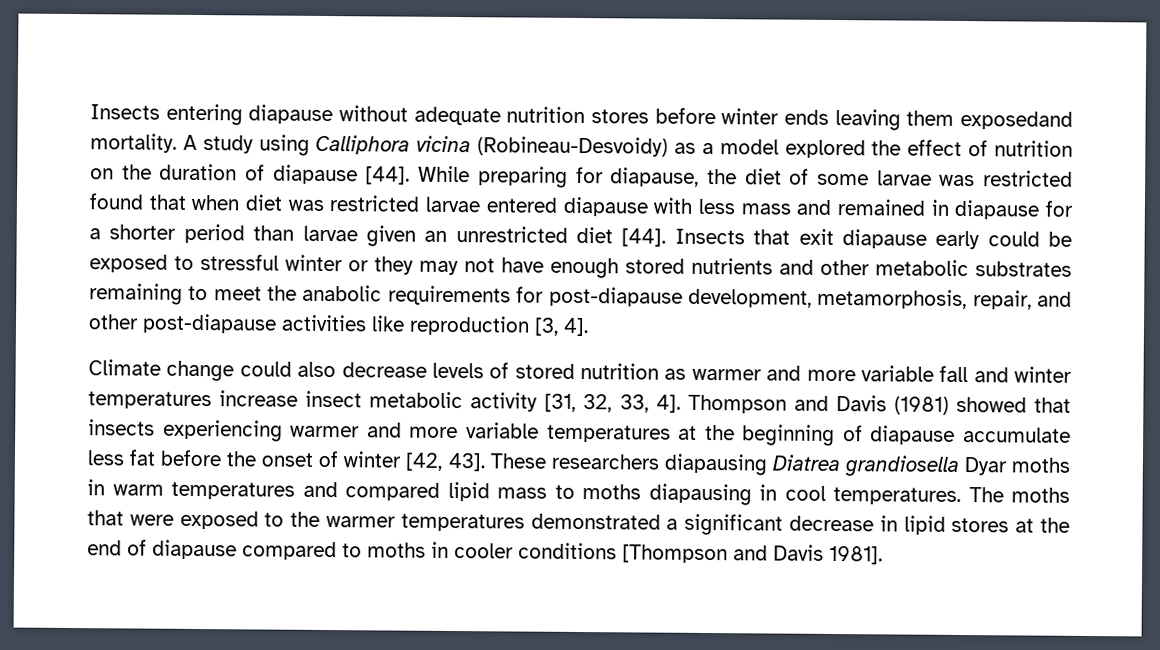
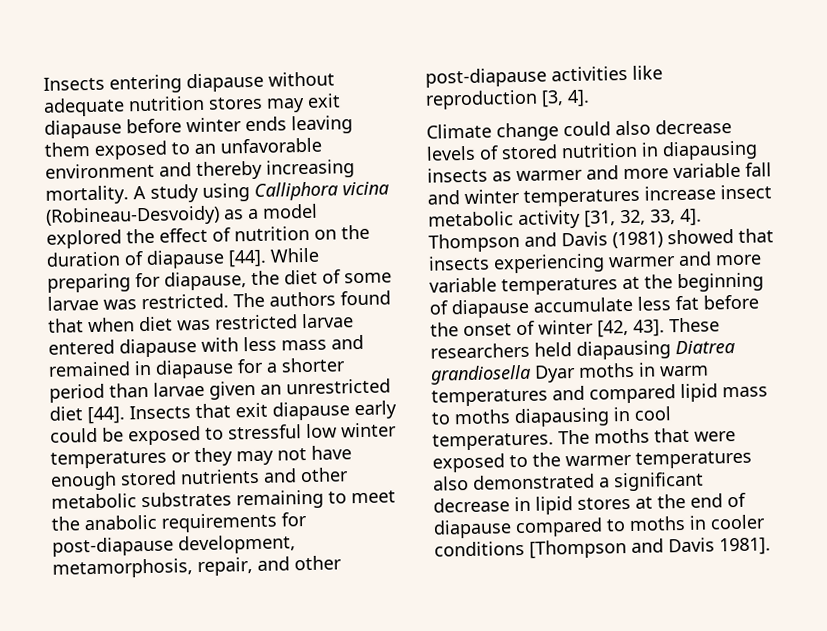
(649, 116) none -> [266,93,341,113] [44,119,122,139] may exit diapause
[959,110,1073,130] exposedand -> [94,137,322,160] [45,159,355,181] exposed to an unfavorable environment and thereby increasing
[983,170,1073,187] restricted -> [141,291,336,310] restricted. The authors
[285,254,343,272] winter -> [306,422,397,439] [50,450,167,469] low winter temperatures
(659, 371) none -> [641,140,758,161] [427,167,488,183] in diapausing insects
(659, 461) none -> [534,342,572,357] held
(525, 522) none -> [433,476,469,491] also

